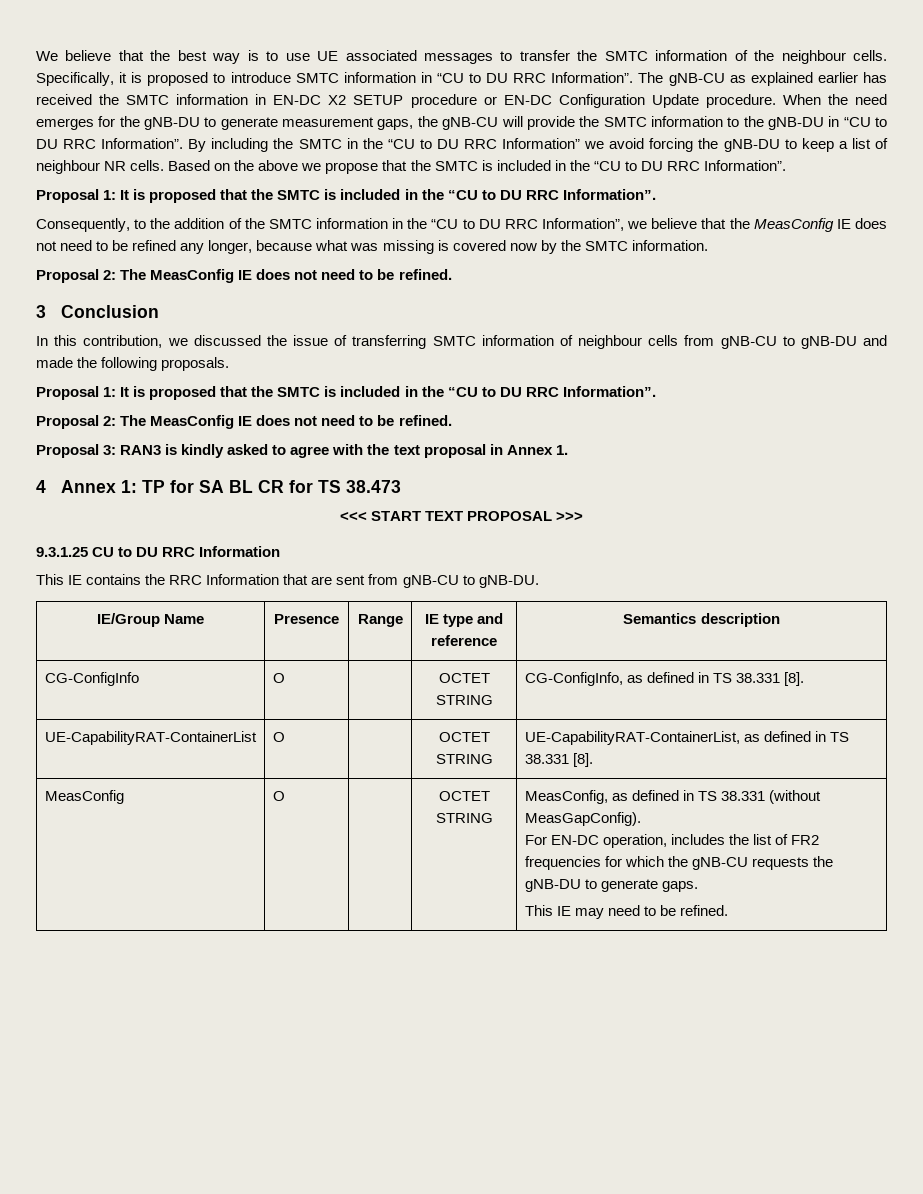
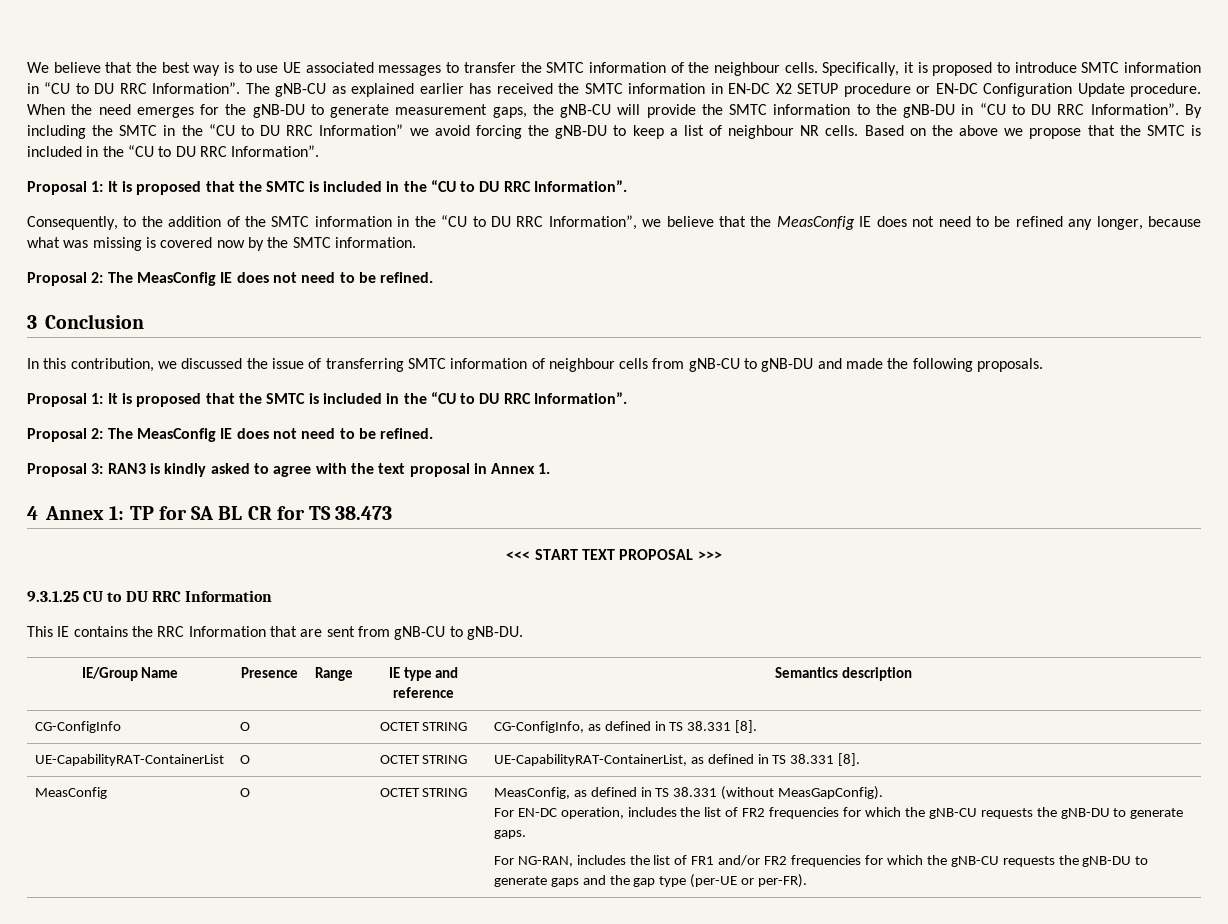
[524,905,728,919] This IE may need to be refined. -> [493,855,1149,867] [493,874,808,888] For NG-RAN, includes the list of FR1 and/or FR2 frequencies for which the gNB-CU requests the gNB-DU to generate gaps and the gap type (per-UE or per-FR).

